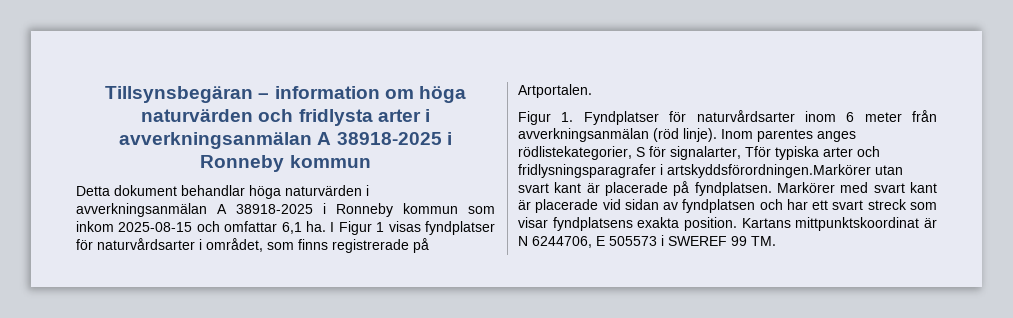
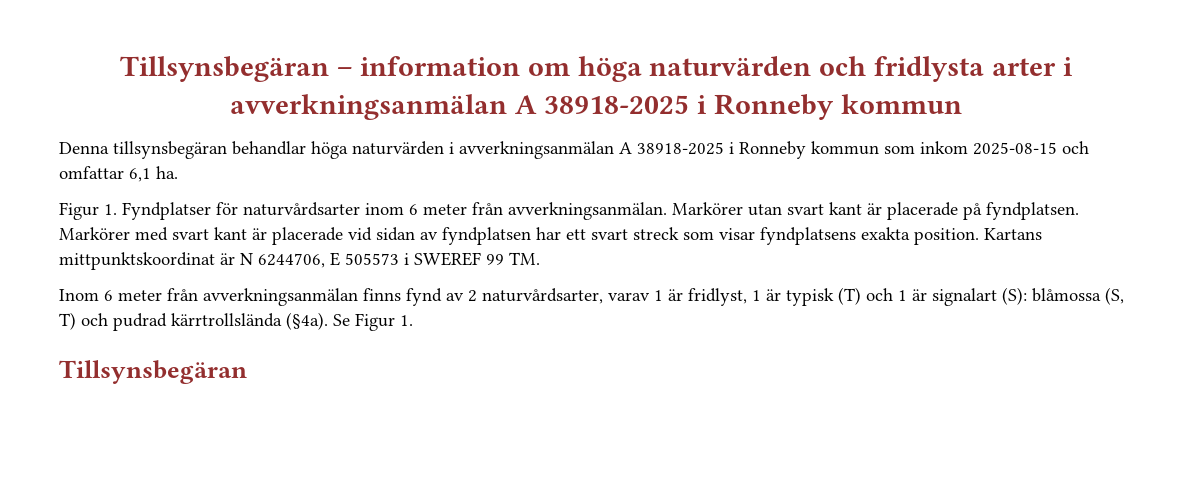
[76,185,177,196] Detta dokument -> [59,141,227,159] Denna tillsynsbegäran
[330,221,495,235] [76,238,429,253] [518,84,592,98] I Figur 1 visas fyndplatser för naturvårdsarter i området, som finns registrerade på Artportalen. -> (178, 172) none
[518,128,856,142] [518,146,880,160] [518,164,871,178] avverkningsanmälan (röd linje). Inom parentes anges rödlistekategorier, S för signalarter, Tför typiska arter och fridlysningsparagrafer i artskyddsförordningen.Markörer -> [508,202,743,220] avverkningsanmälan. Markörer
[759,199,783,210] och -> (531, 236) none
(776, 241) none -> [59,287,1124,306] [59,312,413,331] [59,360,247,384] // Inom 6 meter från avverkningsanmälan finns fynd av 2 naturvårdsarter, varav 1 är fridlyst, 1 är typisk (T) och 1 är signalart (S): blåmossa (S, T) och pudrad kärrtrollslända (§4a). Se Figur 1. // Tillsynsbegäran

